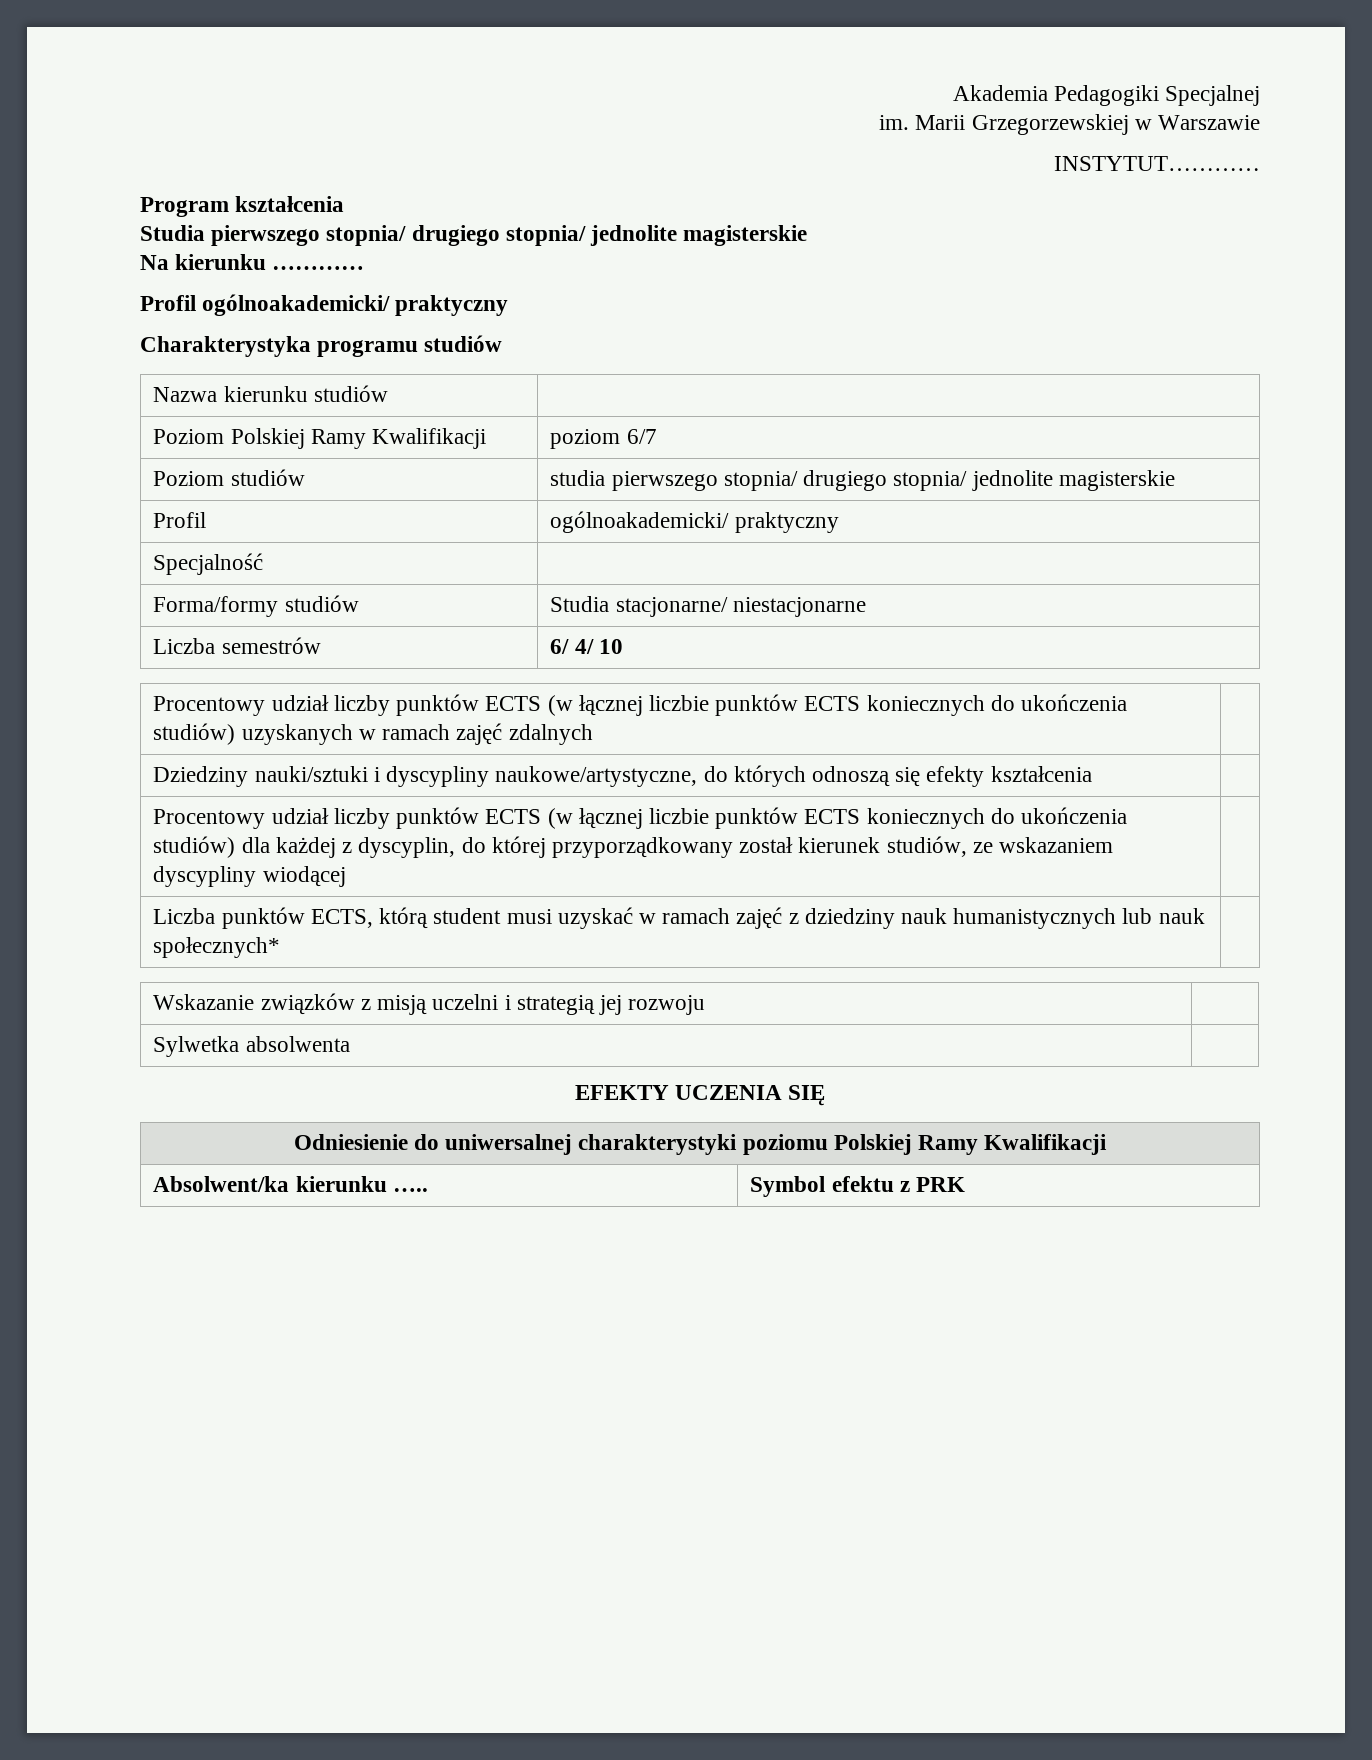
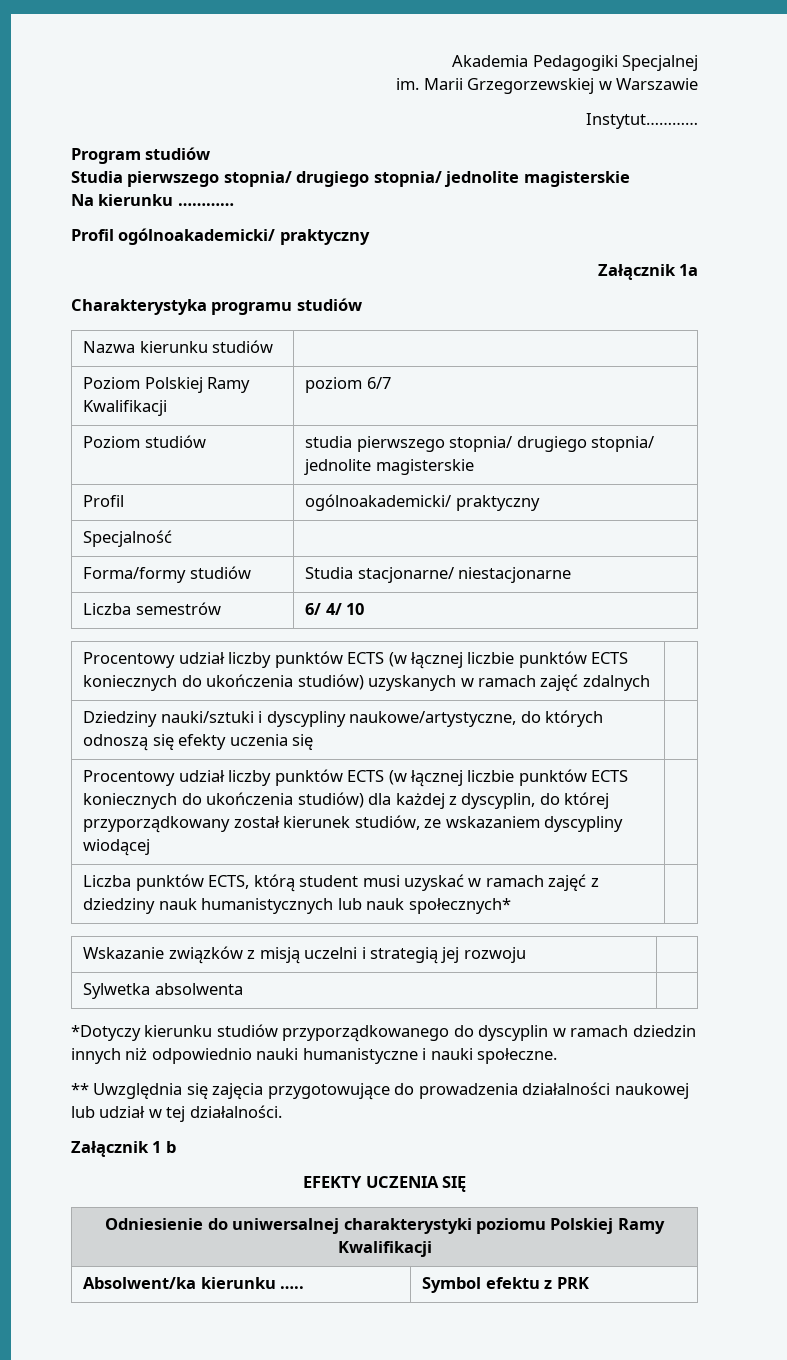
[1054,156,1260,171] INSTYTUT………… -> [586,113,698,129] Instytut…………
[235,196,345,212] kształcenia -> [145,147,211,160] studiów
(509, 305) none -> [597,264,698,280] // Załącznik 1a
[990,766,1092,782] kształcenia -> [229,734,314,750] uczenia się
(350, 1044) none -> [71,1024,696,1042] [71,1048,558,1064] [71,1082,689,1100] [71,1105,282,1122] [71,1141,176,1157] // *Dotyczy kierunku studiów przyporządkowanego do dyscyplin w ramach dziedzin innych niż odpowiednio nauki humanistyczne i nauki społeczne. // ** Uwzględnia się zajęcia przygotowujące do prowadzenia działalności naukowej lub udział w tej działalności. // Załącznik 1 b

